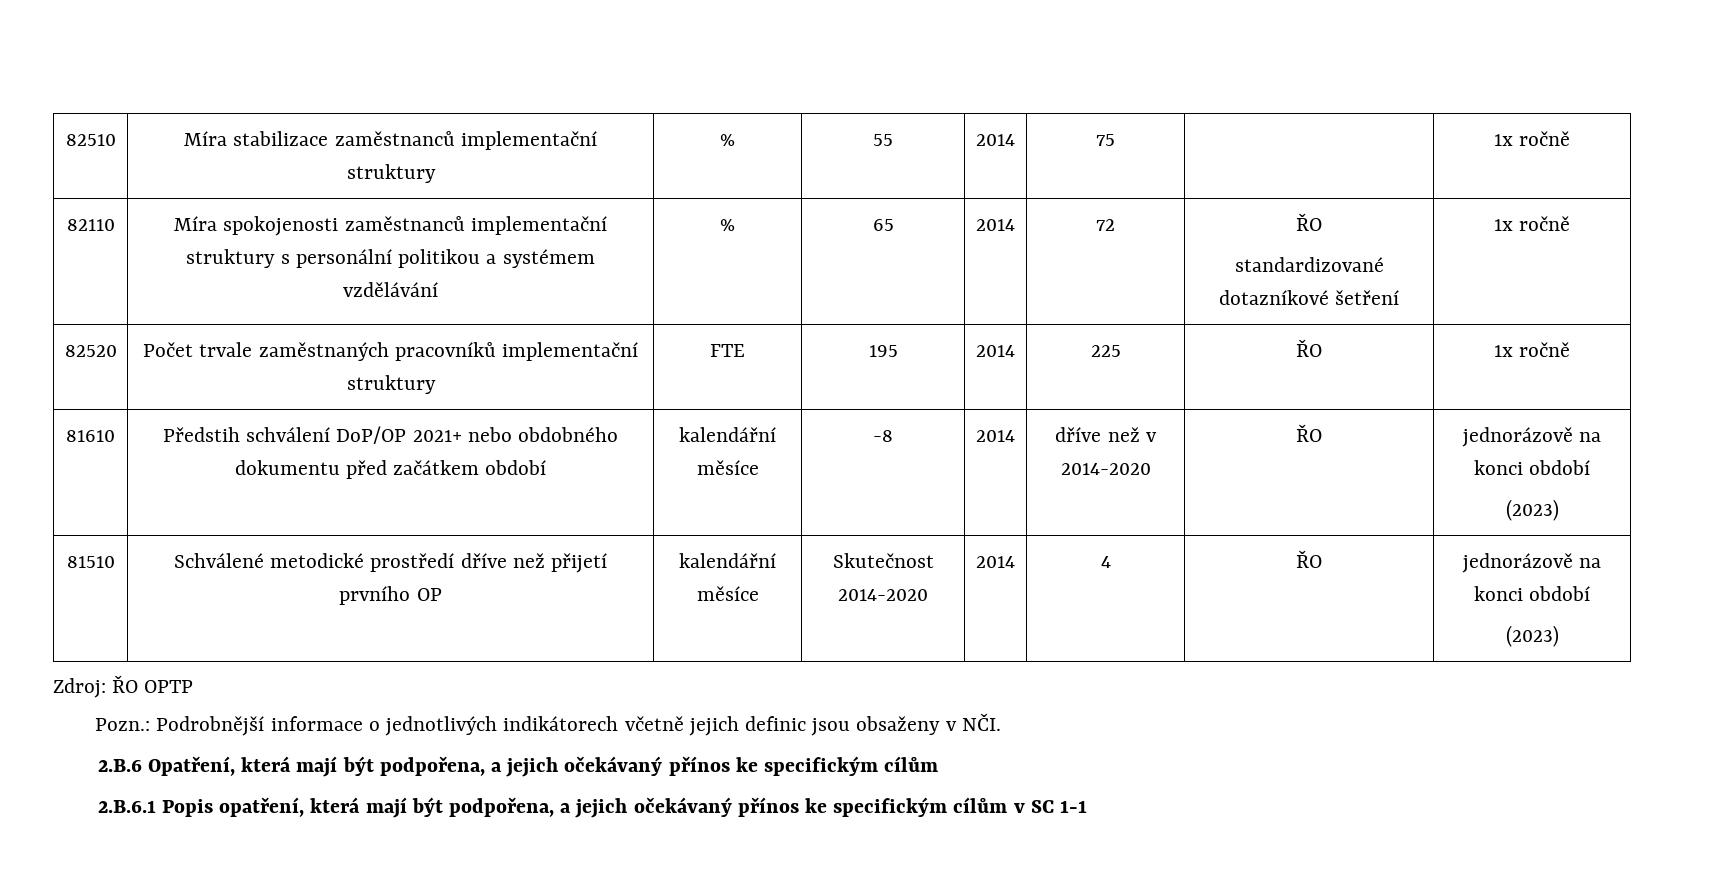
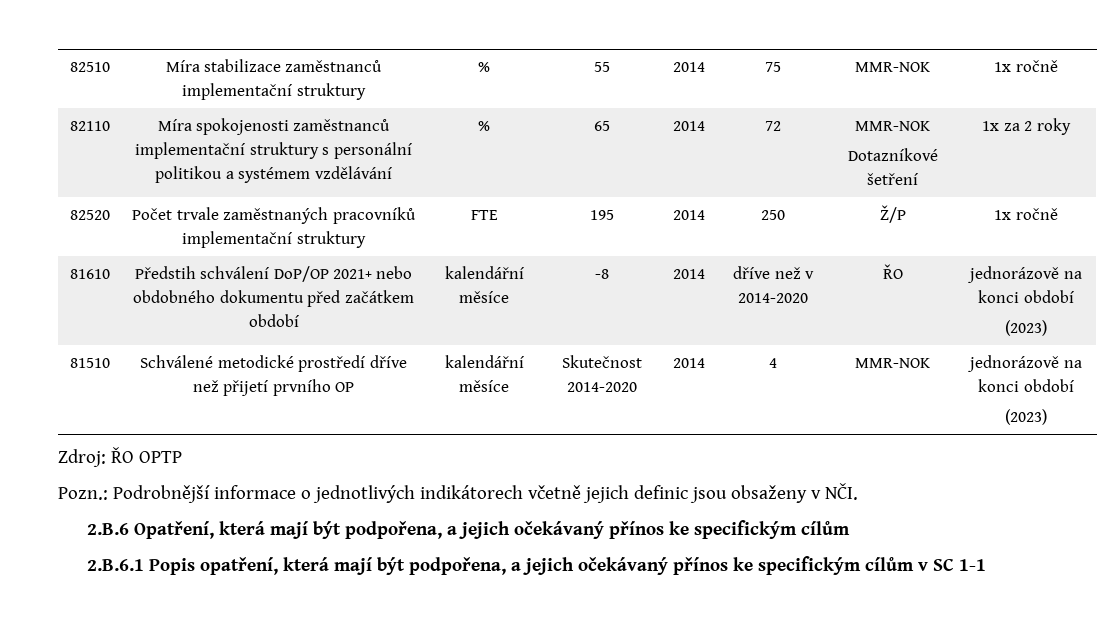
(1115, 140) none -> [855,62,930,72] MMR-NOK
[1296,213,1322,231] [1234,257,1384,272] [1218,290,1329,305] ŘO // standardizované dotazníkové -> [855,121,930,131] [847,148,938,161] MMR-NOK // Dotazníkové
[1519,216,1571,231] ročně -> [1003,118,1071,135] za 2 roky
[1090,345,1121,357] [1296,339,1322,357] 225 | ŘO -> [761,210,785,220] [879,205,906,223] 250 | Ž/P
[1296,550,1322,568] ŘO -> [855,358,930,368] MMR-NOK

